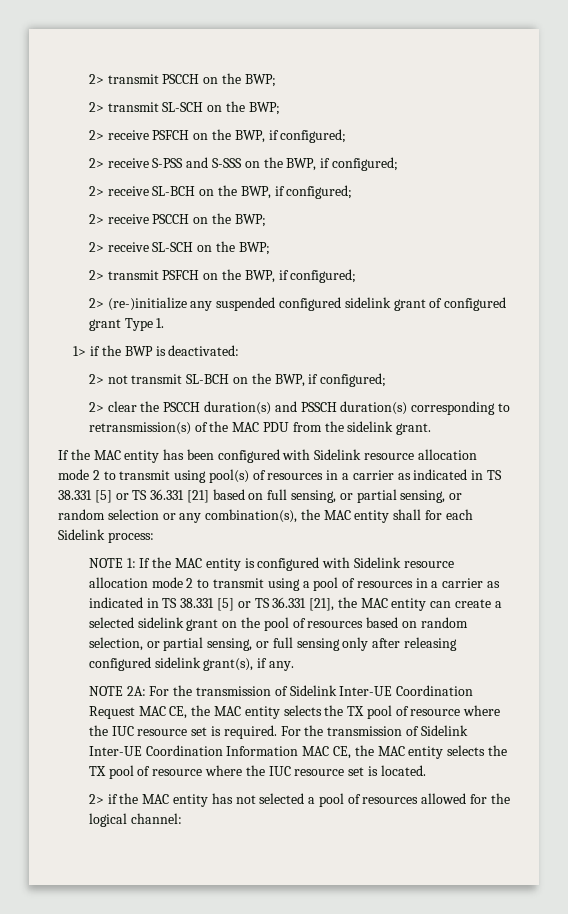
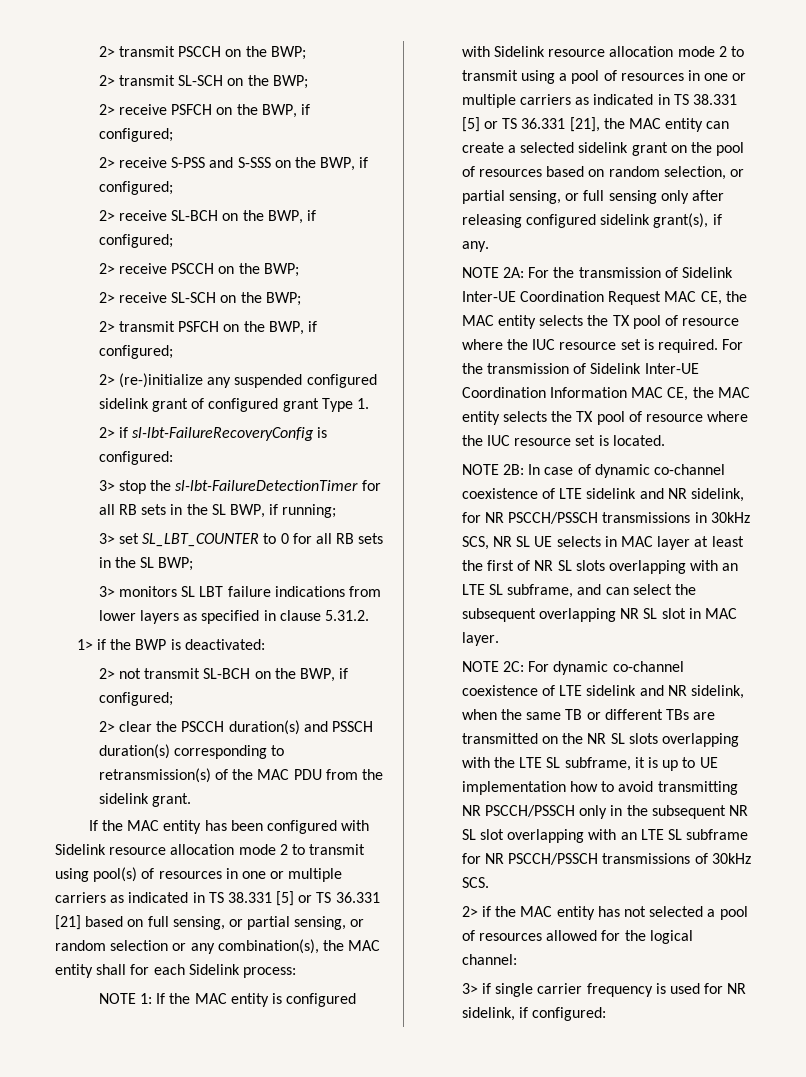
(165, 323) none -> [98,427,328,441] [98,451,173,465] [98,480,381,494] [98,504,337,518] [98,533,384,547] [98,557,194,571] [98,586,381,597] [98,610,369,624] // 2> if sl-lbt-FailureRecoveryConfig is configured: // 3> stop the sl-lbt-FailureDetectionTimer for all RB sets in the SL BWP, if running; // 3> set SL_LBT_COUNTER to 0 for all RB sets in the SL BWP; // 3> monitors SL LBT failure indications from lower layers as specified in clause 5.31.2.
[342,470,394,480] a carrier -> [241,868,343,882] [55,892,106,903] one or multiple carriers
[431,578,484,588] a carrier -> [704,73,747,81] [461,94,572,108] one or multiple carriers
(426, 770) none -> [461,464,725,478] [461,488,744,502] [461,512,750,524] [461,536,744,550] [461,560,739,574] [461,584,696,598] [461,608,737,622] [461,632,499,646] [461,661,684,675] [461,685,744,699] [461,709,716,720] [461,733,739,747] [461,757,718,771] [461,781,738,795] [461,805,748,819] [461,829,749,843] [461,853,751,865] [461,877,489,888] // NOTE 2B: In case of dynamic co-channel coexistence of LTE sidelink and NR sidelink, for NR PSCCH/PSSCH transmissions in 30kHz SCS, NR SL UE selects in MAC layer at least the first of NR SL slots overlapping with an LTE SL subframe, and can select the subsequent overlapping NR SL slot in MAC layer. // NOTE 2C: For dynamic co-channel coexistence of LTE sidelink and NR sidelink, when the same TB or different TBs are transmitted on the NR SL slots overlapping with the LTE SL subframe, it is up to UE implementation how to avoid transmitting NR PSCCH/PSSCH only in the subsequent NR SL slot overlapping with an LTE SL subframe for NR PSCCH/PSSCH transmissions of 30kHz SCS.
(182, 818) none -> [461,983,747,997] [461,1007,607,1021] // 3> if single carrier frequency is used for NR sidelink, if configured:

